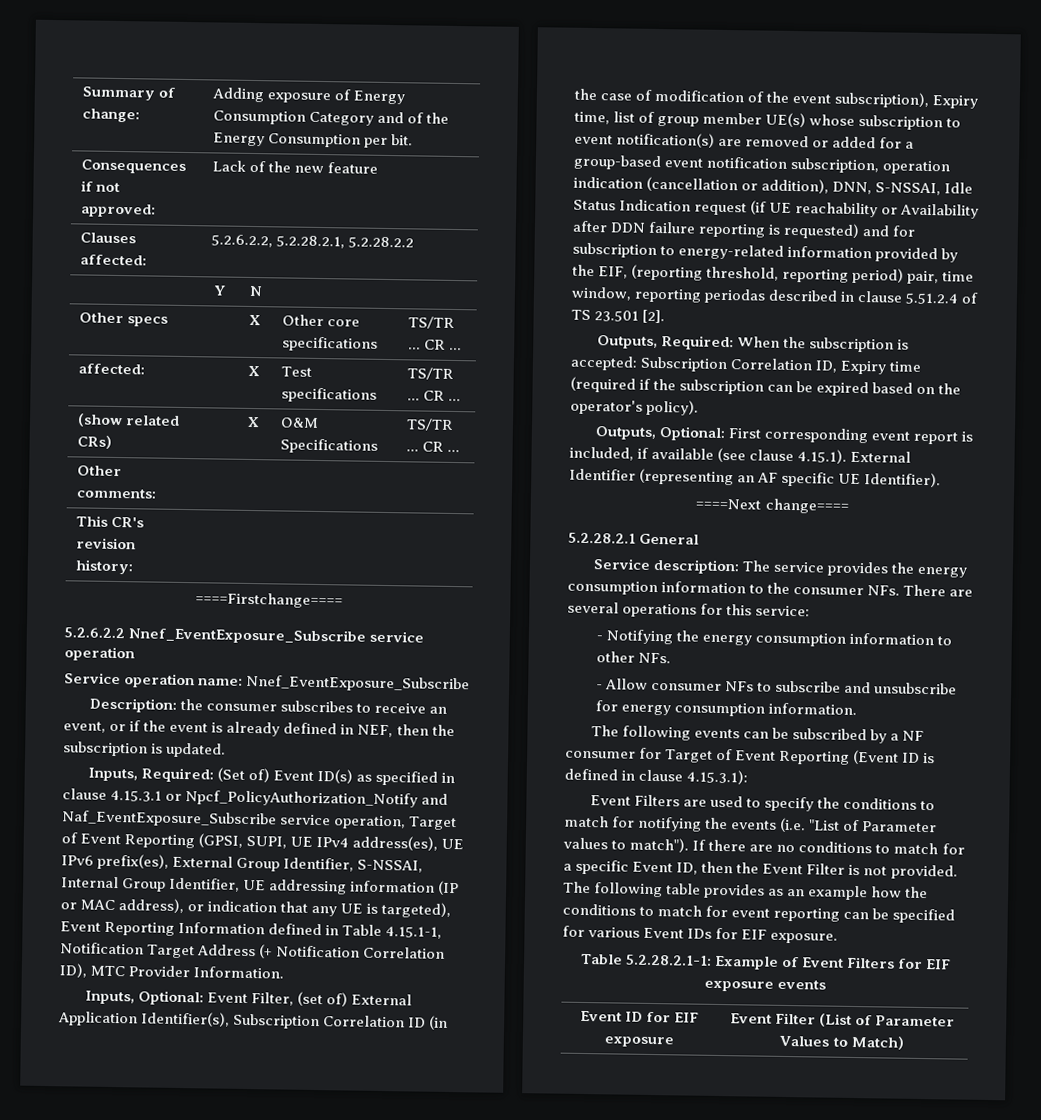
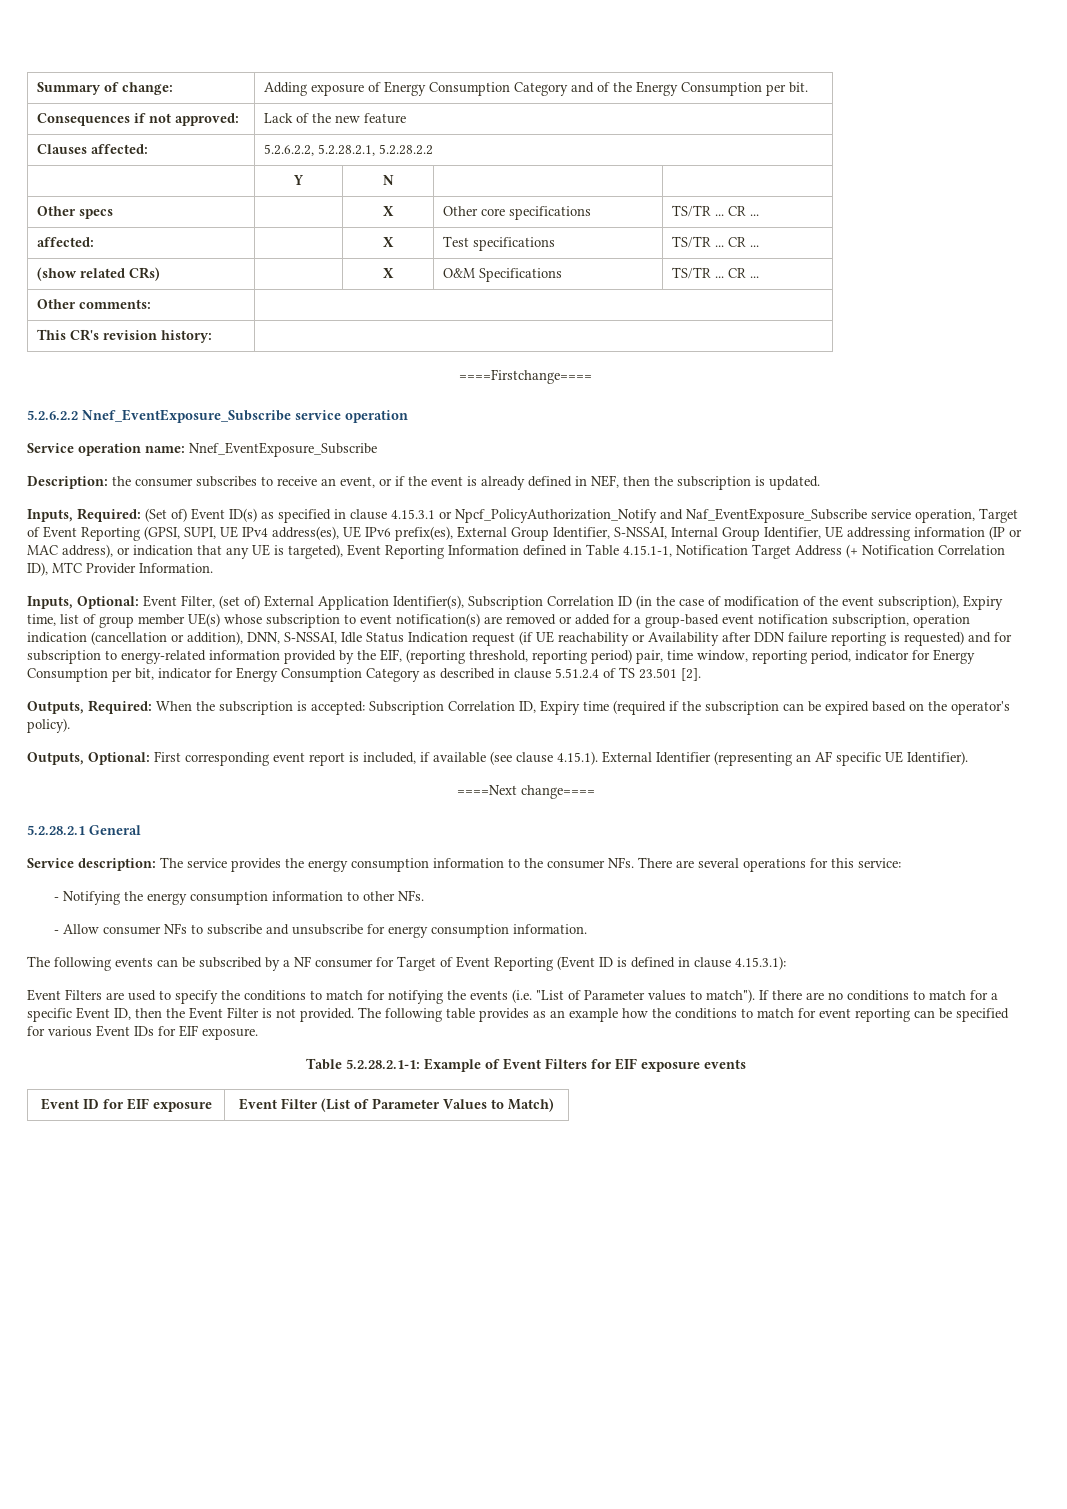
[704,288,767,304] periodas -> [811,649,975,664] [27,667,436,682] period, indicator for Energy Consumption per bit, indicator for Energy Consumption Category as

